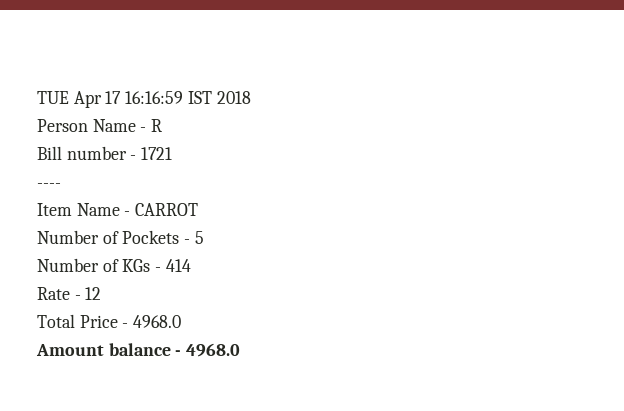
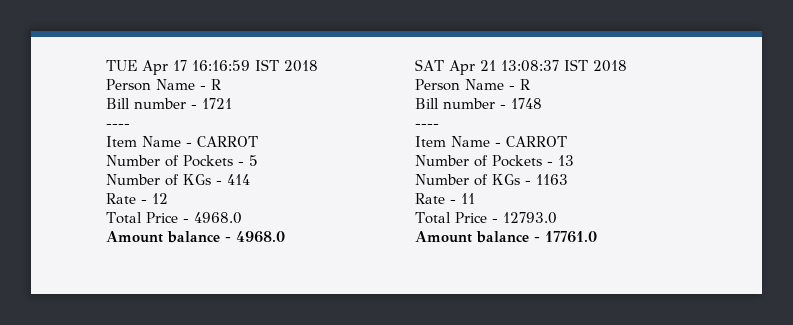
(241, 350) none -> [415,59,627,75] [415,79,530,91] [415,98,542,109] [415,123,439,128] [415,136,567,147] [415,155,574,167] [415,174,568,186] [415,193,475,204] [415,212,557,224] [415,231,597,243] // SAT Apr 21 13:08:37 IST 2018 // Person Name - R // Bill number - 1748 // ---- // Item Name - CARROT // Number of Pockets - 13 // Number of KGs - 1163 // Rate - 11 // Total Price - 12793.0 // Amount balance - 17761.0

